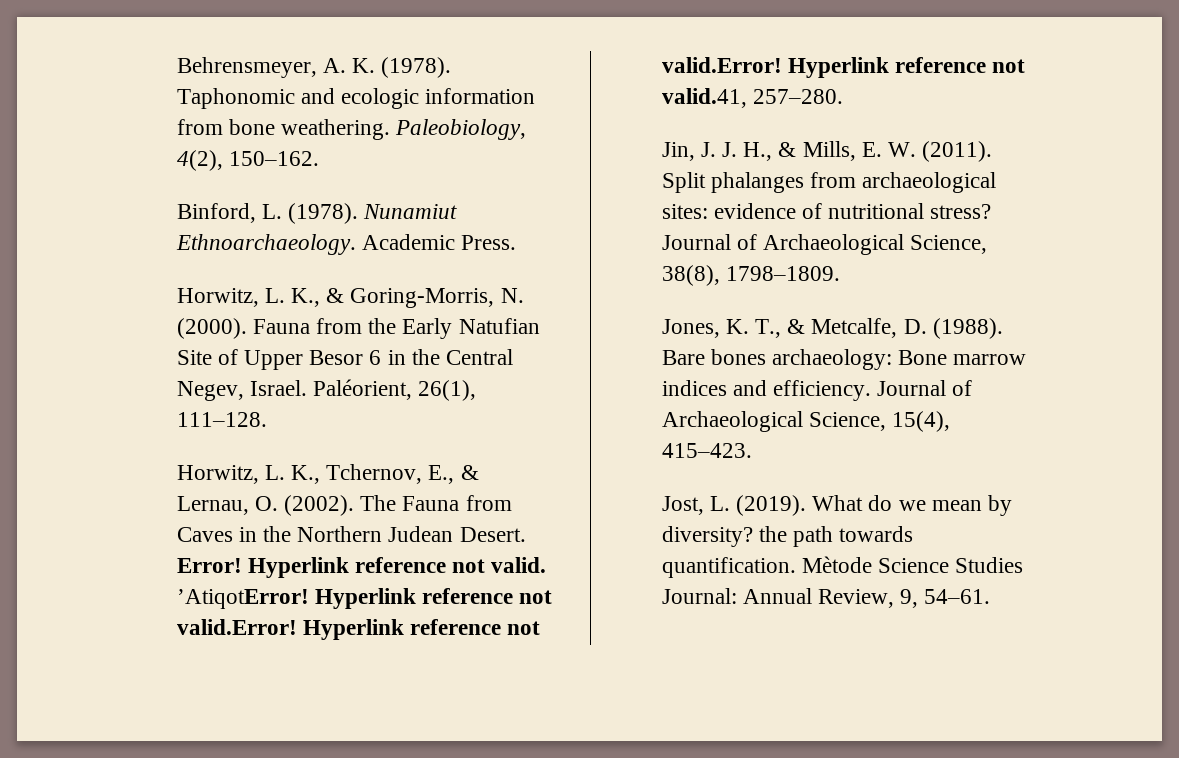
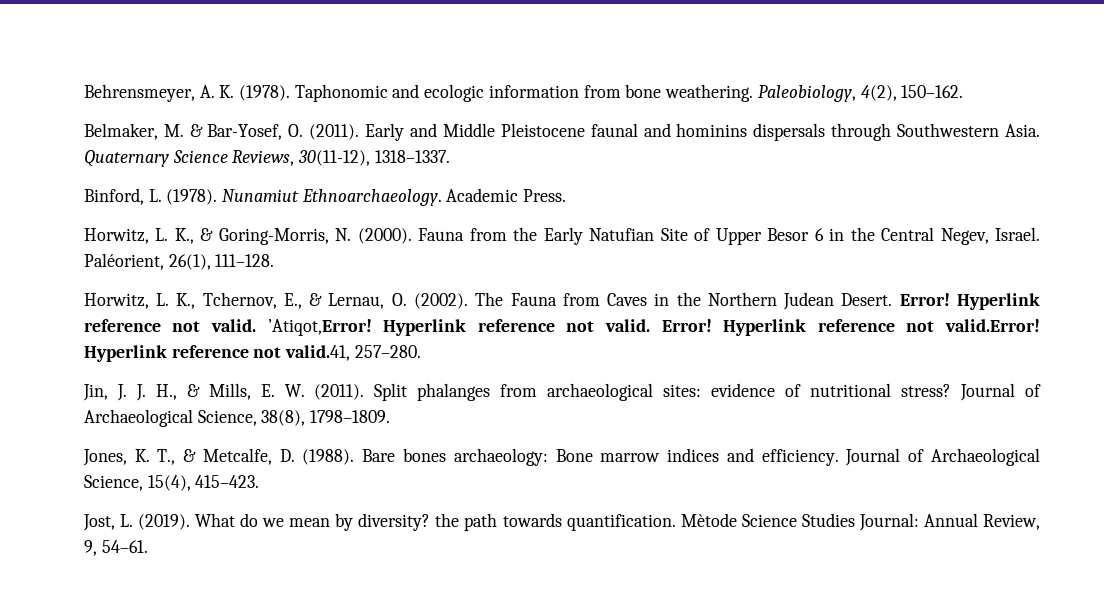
(319, 158) none -> [83,123,1041,141] [83,150,450,167] // Belmaker, M. & Bar-Yosef, O. (2011). Early and Middle Pleistocene faunal and hominins dispersals through Southwestern Asia. Quaternary Science Reviews, 30(11-12), 1318–1337.
[176,588,553,609] [176,619,297,635] ’AtiqotError! Hyperlink reference not valid.Error! -> [267,319,712,336] ’Atiqot,Error! Hyperlink reference not valid. Error!

